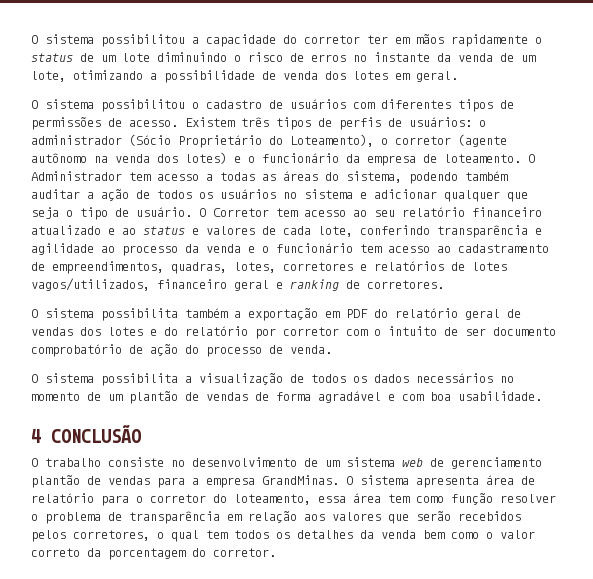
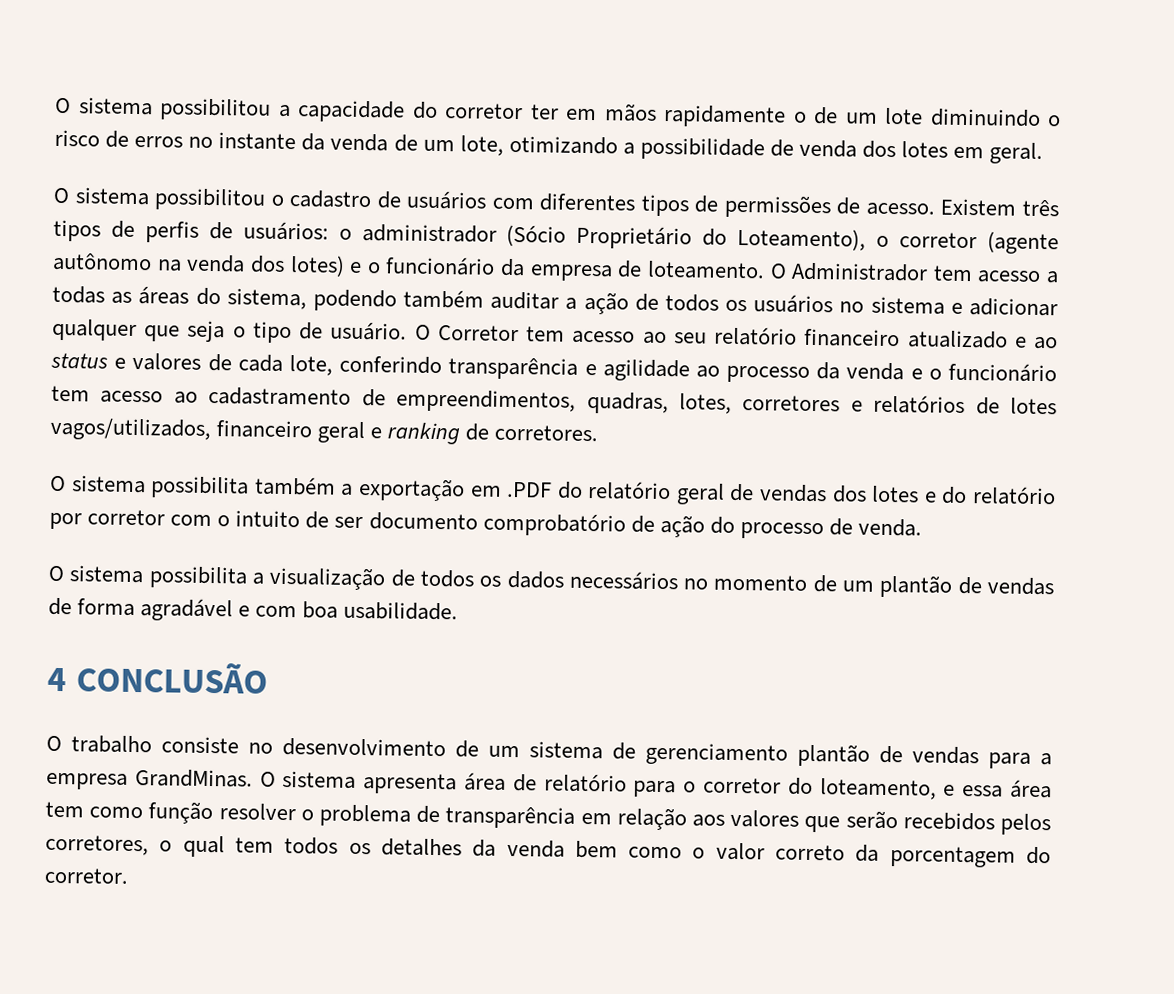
[31,53,73,62] status -> (807, 117) none
[346,309,368,318] PDF -> [506,481,553,498] .PDF
[402,458,423,467] web -> (603, 750) none
(311, 499) none -> [943,784,956,796] e

